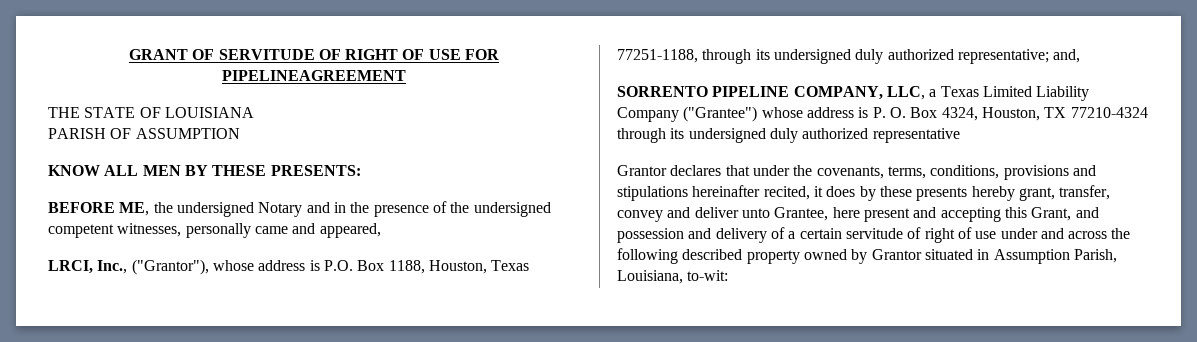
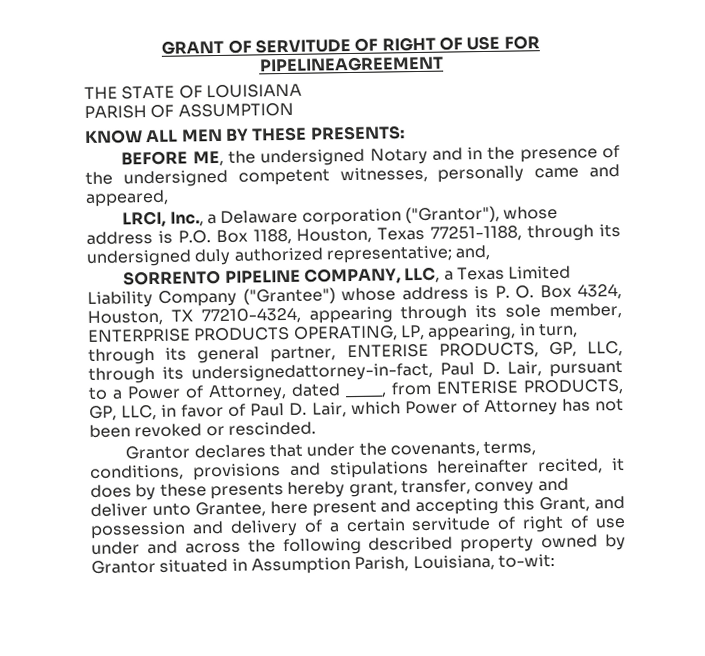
(128, 267) none -> [207,208,402,226] a Delaware corporation
[1070,107,1148,118] [617,128,960,143] 77210-4324 through its undersigned duly authorized representative -> [200,302,623,325] [87,322,578,343] [88,340,624,365] [88,359,623,384] [88,378,624,402] [89,397,624,421] [89,421,316,438] 77210-4324, appearing through its sole member, ENTERPRISE PRODUCTS OPERATING, LP, appearing, in turn, through its general partner, ENTERISE PRODUCTS, GP, LLC, through its undersignedattorney-in-fact, Paul D. Lair, pursuant to a Power of Attorney, dated ____, from ENTERISE PRODUCTS, GP, LLC, in favor of Paul D. Lair, which Power of Attorney has not been revoked or rescinded.

